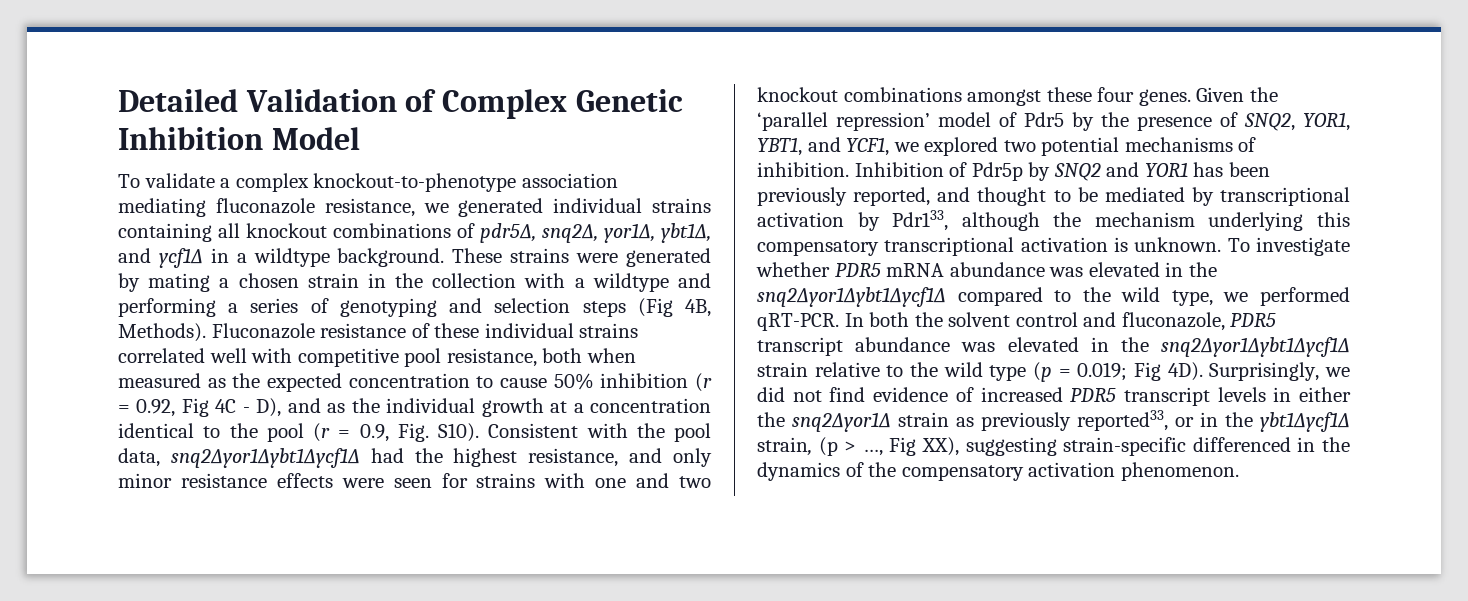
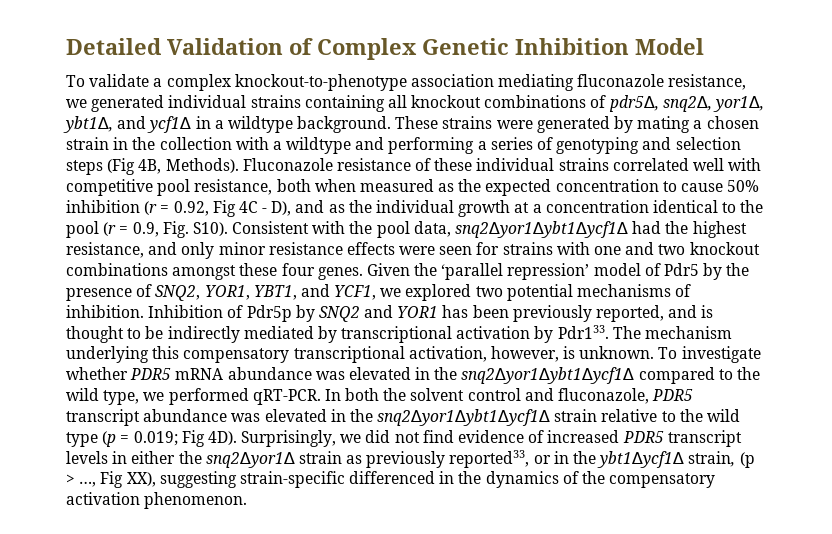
(971, 194) none -> [701,305,714,318] is
(1098, 194) none -> [167,326,240,343] indirectly
[892,210,1082,231] Pdr133, although the -> [557,325,641,339] Pdr133. The
[1020,237,1108,252] activation -> [408,346,559,362] activation, however,

